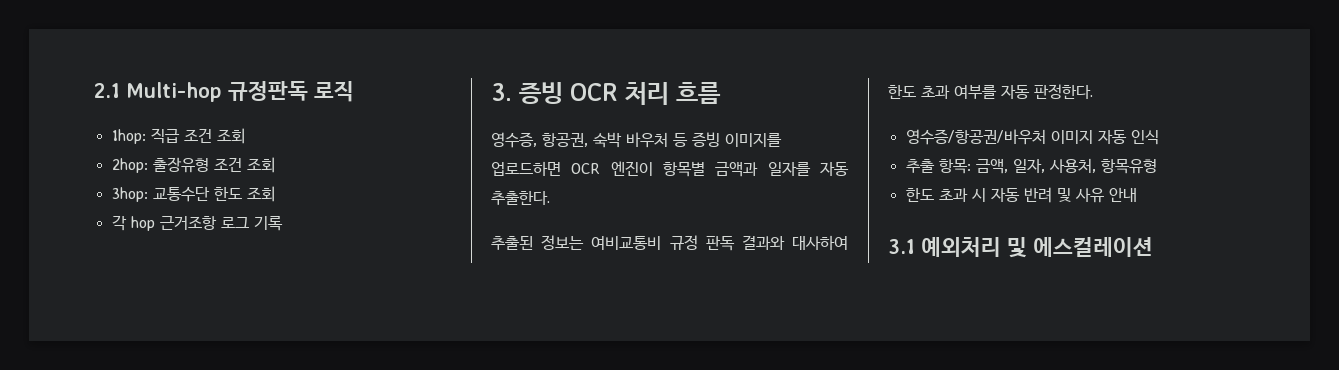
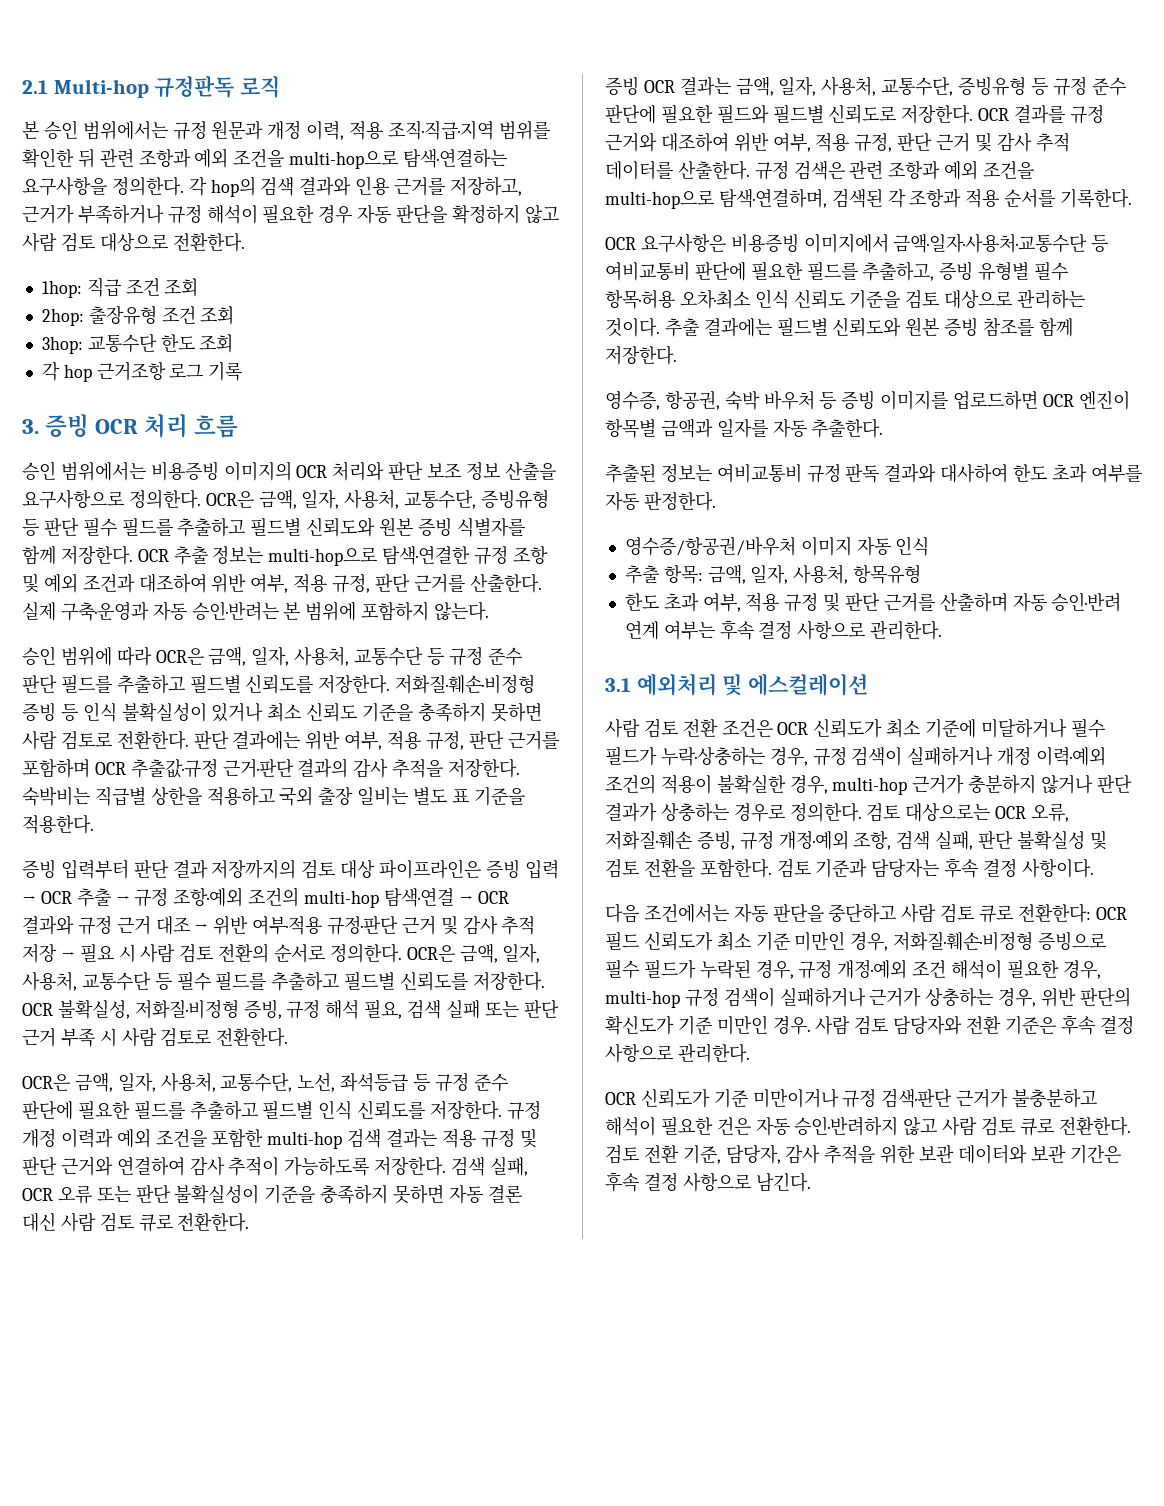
(354, 91) none -> [22,120,550,140] [22,148,508,169] [22,176,522,197] [22,204,559,224] [22,232,245,252] // 본 승인 범위에서는 규정 원문과 개정 이력, 적용 조직·직급·지역 범위를 확인한 뒤 관련 조항과 예외 조건을 multi-hop으로 탐색·연결하는 요구사항을 정의한다. 각 hop의 검색 결과와 인용 근거를 저장하고, 근거가 부족하거나 규정 해석이 필요한 경우 자동 판단을 확정하지 않고 사람 검토 대상으로 전환한다.
(721, 93) none -> [22,461,556,481] [22,489,550,509] [22,517,525,537] [22,545,548,566] [22,573,542,593] [22,601,490,621] [22,646,522,666] [22,674,536,694] [22,702,542,722] [22,730,559,750] [22,758,521,778] [22,786,525,806] [22,814,94,834] [22,859,559,879] [22,887,509,908] [22,915,536,935] [22,943,541,963] [22,971,545,991] [22,999,559,1019] [22,1027,289,1047] [22,1072,508,1092] [22,1100,541,1120] [22,1128,537,1149] [22,1156,528,1176] [22,1184,522,1204] [22,1212,250,1232] [605,76,1126,96] [605,104,1104,124] [605,132,1070,152] [605,160,1035,180] [605,188,1133,209] [605,233,1109,253] [605,261,1069,281] [605,289,1086,309] [605,317,1073,337] [605,345,677,365] // 승인 범위에서는 비용증빙 이미지의 OCR 처리와 판단 보조 정보 산출을 요구사항으로 정의한다. OCR은 금액, 일자, 사용처, 교통수단, 증빙유형 등 판단 필수 필드를 추출하고 필드별 신뢰도와 원본 증빙 식별자를 함께 저장한다. OCR 추출 정보는 multi-hop으로 탐색·연결한 규정 조항 및 예외 조건과 대조하여 위반 여부, 적용 규정, 판단 근거를 산출한다. 실제 구축·운영과 자동 승인·반려는 본 범위에 포함하지 않는다. // 승인 범위에 따라 OCR은 금액, 일자, 사용처, 교통수단 등 규정 준수 판단 필드를 추출하고 필드별 신뢰도를 저장한다. 저화질·훼손·비정형 증빙 등 인식 불확실성이 있거나 최소 신뢰도 기준을 충족하지 못하면 사람 검토로 전환한다. 판단 결과에는 위반 여부, 적용 규정, 판단 근거를 포함하며 OCR 추출값·규정 근거·판단 결과의 감사 추적을 저장한다. 숙박비는 직급별 상한을 적용하고 국외 출장 일비는 별도 표 기준을 적용한다. // 증빙 입력부터 판단 결과 저장까지의 검토 대상 파이프라인은 증빙 입력 → OCR 추출 → 규정 조항·예외 조건의 multi-hop 탐색·연결 → OCR 결과와 규정 근거 대조 → 위반 여부·적용 규정·판단 근거 및 감사 추적 저장 → 필요 시 사람 검토 전환의 순서로 정의한다. OCR은 금액, 일자, 사용처, 교통수단 등 필수 필드를 추출하고 필드별 신뢰도를 저장한다. OCR 불확실성, 저화질·비정형 증빙, 규정 해석 필요, 검색 실패 또는 판단 근거 부족 시 사람 검토로 전환한다. // OCR은 금액, 일자, 사용처, 교통수단, 노선, 좌석등급 등 규정 준수 판단에 필요한 필드를 추출하고 필드별 인식 신뢰도를 저장한다. 규정 개정 이력과 예외 조건을 포함한 multi-hop 검색 결과는 적용 규정 및 판단 근거와 연결하여 감사 추적이 가능하도록 저장한다. 검색 실패, OCR 오류 또는 판단 불확실성이 기준을 충족하지 못하면 자동 결론 대신 사람 검토 큐로 전환한다. // 증빙 OCR 결과는 금액, 일자, 사용처, 교통수단, 증빙유형 등 규정 준수 판단에 필요한 필드와 필드별 신뢰도로 저장한다. OCR 결과를 규정 근거와 대조하여 위반 여부, 적용 규정, 판단 근거 및 감사 추적 데이터를 산출한다. 규정 검색은 관련 조항과 예외 조건을 multi-hop으로 탐색·연결하며, 검색된 각 조항과 적용 순서를 기록한다. // OCR 요구사항은 비용증빙 이미지에서 금액·일자·사용처·교통수단 등 여비교통비 판단에 필요한 필드를 추출하고, 증빙 유형별 필수 항목·허용 오차·최소 인식 신뢰도 기준을 검토 대상으로 관리하는 것이다. 추출 결과에는 필드별 신뢰도와 원본 증빙 참조를 함께 저장한다.
[971,187,1137,203] [888,237,1153,258] 시 자동 반려 및 사유 안내 // 3.1 예외처리 및 에스컬레이션 -> [702,592,1122,612] [624,620,943,640] [605,673,869,696] [605,718,1105,738] [605,746,1107,766] [605,774,1132,795] [605,802,1070,822] [605,830,1107,850] [605,858,1094,878] [605,903,1127,923] [605,931,1107,951] [605,959,1101,979] [605,987,1131,1008] [605,1015,1134,1035] [605,1043,750,1063] [605,1088,1098,1108] [605,1116,1131,1136] [605,1144,1121,1164] [605,1172,811,1192] 여부, 적용 규정 및 판단 근거를 산출하며 자동 승인·반려 연계 여부는 후속 결정 사항으로 관리한다. // 3.1 예외처리 및 에스컬레이션 // 사람 검토 전환 조건은 OCR 신뢰도가 최소 기준에 미달하거나 필수 필드가 누락·상충하는 경우, 규정 검색이 실패하거나 개정 이력·예외 조건의 적용이 불확실한 경우, multi-hop 근거가 충분하지 않거나 판단 결과가 상충하는 경우로 정의한다. 검토 대상으로는 OCR 오류, 저화질·훼손 증빙, 규정 개정·예외 조항, 검색 실패, 판단 불확실성 및 검토 전환을 포함한다. 검토 기준과 담당자는 후속 결정 사항이다. // 다음 조건에서는 자동 판단을 중단하고 사람 검토 큐로 전환한다: OCR 필드 신뢰도가 최소 기준 미만인 경우, 저화질·훼손·비정형 증빙으로 필수 필드가 누락된 경우, 규정 개정·예외 조건 해석이 필요한 경우, multi-hop 규정 검색이 실패하거나 근거가 상충하는 경우, 위반 판단의 확신도가 기준 미만인 경우. 사람 검토 담당자와 전환 기준은 후속 결정 사항으로 관리한다. // OCR 신뢰도가 기준 미만이거나 규정 검색·판단 근거가 불충분하고 해석이 필요한 건은 자동 승인·반려하지 않고 사람 검토 큐로 전환한다. 검토 전환 기준, 담당자, 감사 추적을 위한 보관 데이터와 보관 기간은 후속 결정 사항으로 남긴다.

